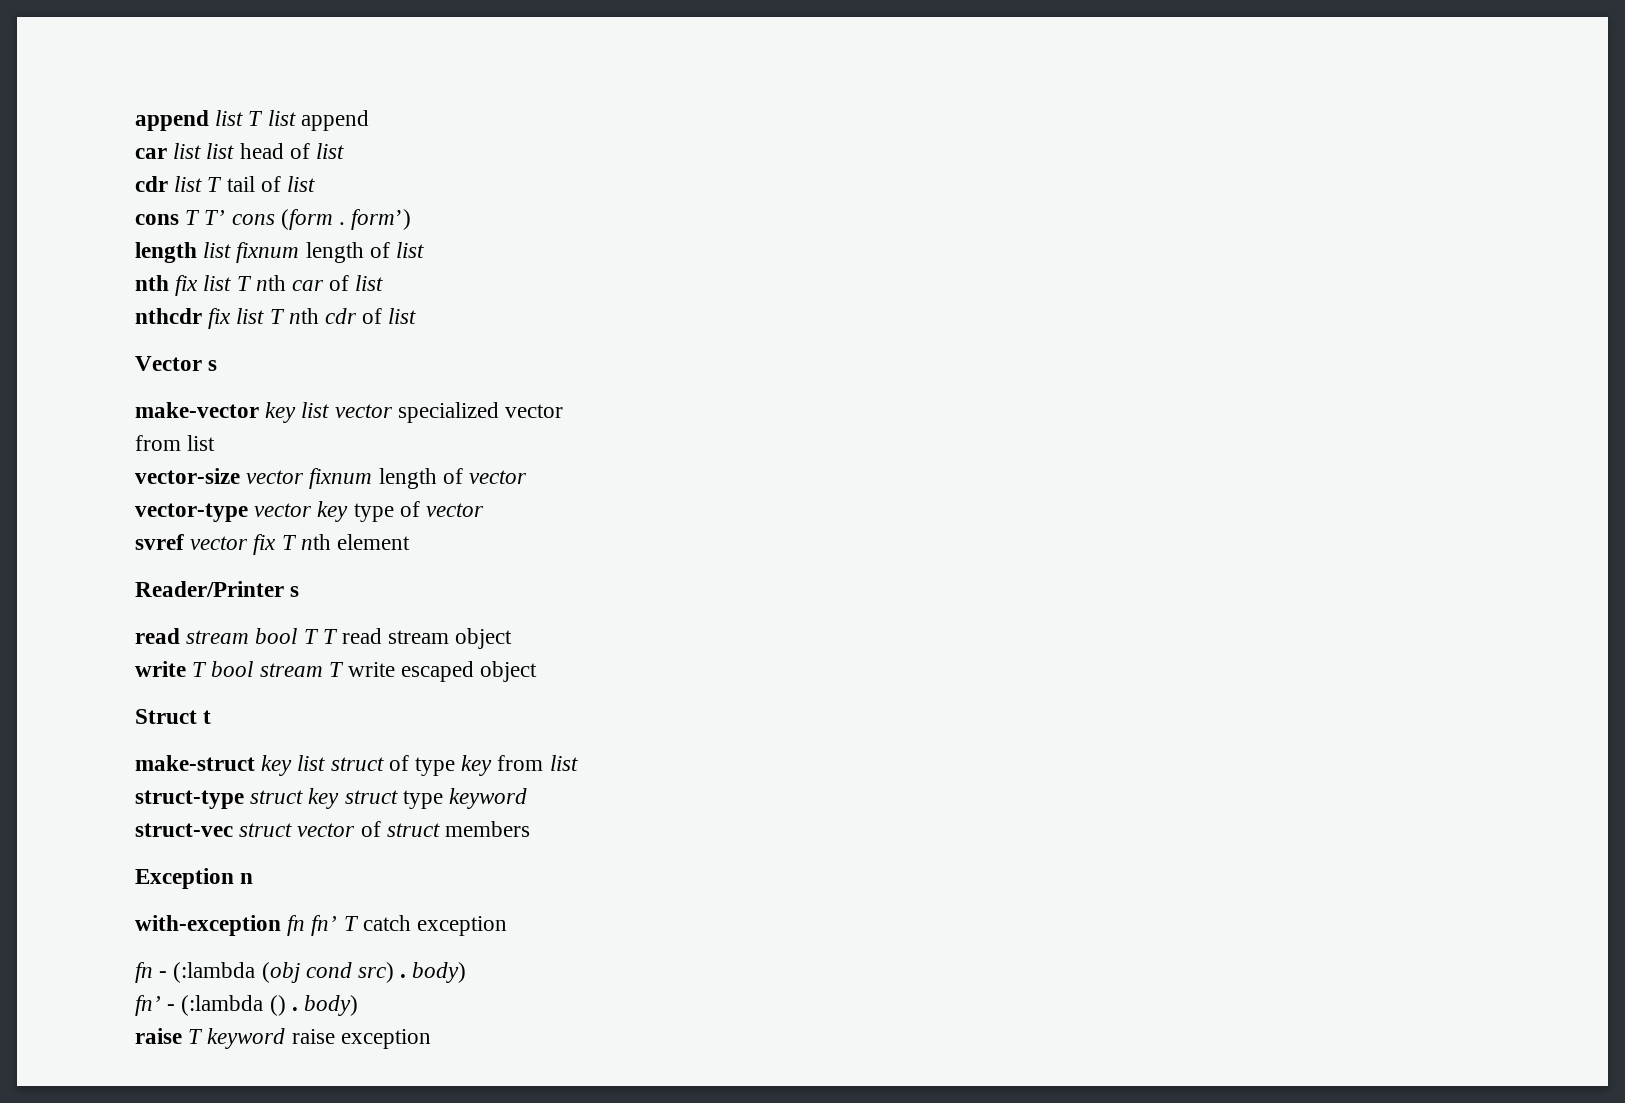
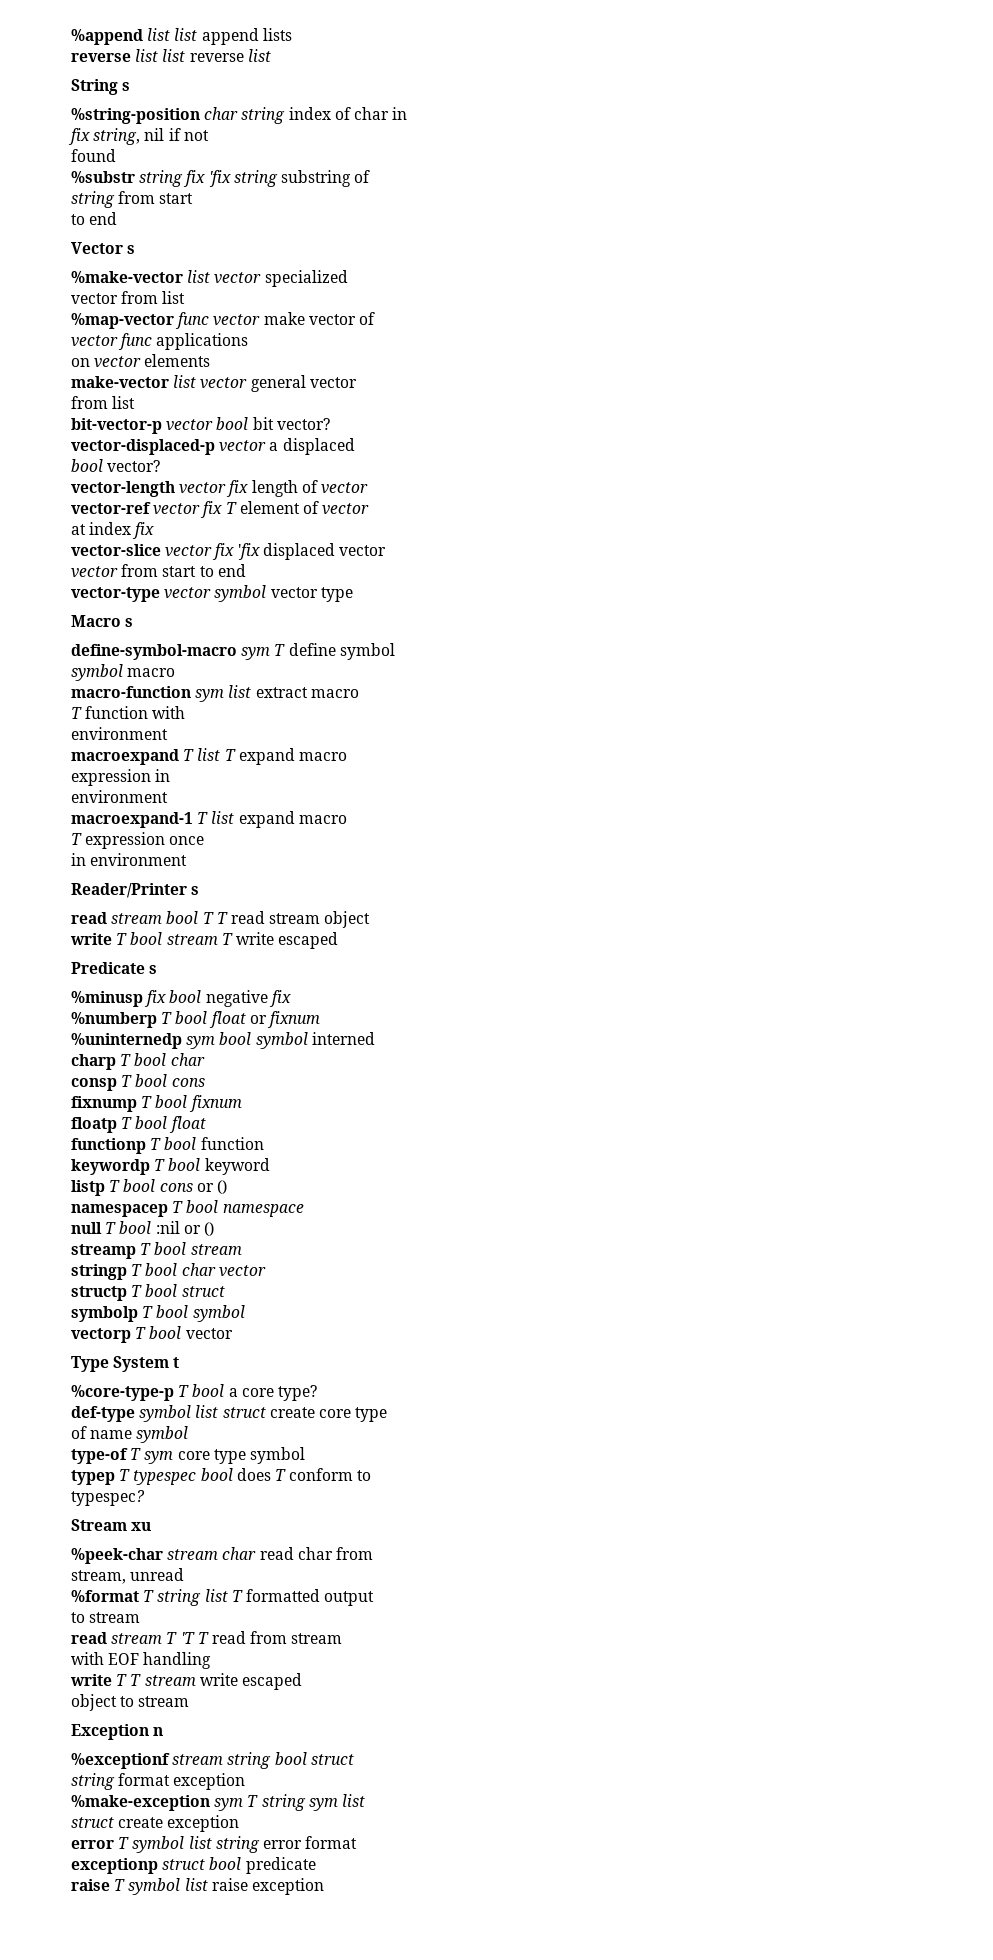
[135,110,264,131] append list T -> [71,28,171,45] %append list
[135,143,345,159] [135,176,316,192] [135,209,412,230] [135,242,425,263] [135,275,384,296] [135,308,417,329] // car list list head of list // cdr list T tail of list // cons T T’ cons (form . form’) // length list fixnum length of list // nth fix list T nth car of list // nthcdr fix list T nth cdr of list -> [262,28,292,41] [71,49,271,62] [71,79,131,95] [71,107,408,124] [68,128,209,145] [71,149,116,162] [71,170,371,187] [71,191,194,208] [71,212,118,225] lists // reverse list list reverse list // String s // %string-position char string index of char in // fix string, nil if not // found // %substr string fix 'fix string substring of // string from start // to end
[135,402,297,423] make-vector key -> [71,271,183,283] %make-vector
[505,404,564,418] [135,435,216,451] [135,468,528,489] [135,501,485,522] [135,534,411,555] vector // from list // vector-size vector fixnum length of vector // vector-type vector key type of vector // svref vector fix T nth element -> [71,291,186,304] [71,312,375,329] [71,333,249,350] [71,354,211,368] [71,375,357,392] [71,396,136,409] [71,417,330,434] [71,438,355,455] [71,459,161,472] [71,480,368,497] [71,501,370,518] [71,522,155,539] [71,543,386,560] [71,564,246,578] [71,585,353,602] [71,615,134,627] [71,643,395,660] [71,664,176,681] [71,685,359,702] [71,706,186,719] [71,727,168,740] [71,748,347,765] [71,769,171,786] [71,790,168,803] [71,811,347,828] [71,832,205,849] [71,853,188,866] // vector from list // %map-vector func vector make vector of // vector func applications // on vector elements // make-vector list vector general vector // from list // bit-vector-p vector bool bit vector? // vector-displaced-p vector a displaced // bool vector? // vector-length vector fix length of vector // vector-ref vector fix T element of vector // at index fix // vector-slice vector fix 'fix displaced vector // vector from start to end // vector-type vector symbol vector type // Macro s // define-symbol-macro sym T define symbol // symbol macro // macro-function sym list extract macro // T function with // environment // macroexpand T list T expand macro // expression in // environment // macroexpand-1 T list expand macro // T expression once // in environment
[480,661,538,682] [135,709,212,724] [135,755,578,776] [135,788,528,809] [135,821,531,837] [135,868,254,889] [135,915,508,936] [135,962,467,983] [135,995,359,1016] object // Struct t // make-struct key list struct of type key from list // struct-type struct key struct type keyword // struct-vec struct vector of struct members // Exception n // with-exception fn fn’ T catch exception // fn - (:lambda (obj cond src) . body) // fn’ - (:lambda () . body) -> [71,962,158,974] [71,990,291,1007] [71,1011,320,1028] [71,1032,375,1049] [71,1053,205,1070] [71,1074,205,1091] [71,1095,242,1112] [71,1116,206,1133] [71,1137,264,1154] [71,1158,270,1175] [71,1179,227,1196] [71,1200,304,1217] [71,1221,214,1236] [71,1242,242,1259] [71,1263,266,1280] [71,1284,225,1301] [71,1305,245,1322] [71,1326,233,1343] [71,1356,180,1372] [71,1384,317,1401] [71,1405,388,1422] [71,1426,189,1443] [71,1447,305,1464] [71,1468,372,1485] [71,1490,145,1506] [71,1519,152,1531] [71,1547,373,1564] [71,1568,185,1584] [71,1589,375,1606] [71,1612,141,1623] [71,1631,343,1644] [71,1652,212,1669] [70,1673,302,1690] [71,1694,190,1711] [71,1724,164,1740] [71,1752,354,1769] [71,1773,246,1790] [71,1794,365,1811] [71,1815,240,1832] [71,1836,358,1853] [71,1857,316,1874] // Predicate s // %minusp fix bool negative fix // %numberp T bool float or fixnum // %uninternedp sym bool symbol interned // charp T bool char // consp T bool cons // fixnump T bool fixnum // floatp T bool float // functionp T bool function // keywordp T bool keyword // listp T bool cons or () // namespacep T bool namespace // null T bool :nil or () // streamp T bool stream // stringp T bool char vector // structp T bool struct // symbolp T bool symbol // vectorp T bool vector // Type System t // %core-type-p T bool a core type? // def-type symbol list struct create core type // of name symbol // type-of T sym core type symbol // typep T typespec bool does T conform to // typespec? // Stream xu // %peek-char stream char read char from // stream, unread // %format T string list T formatted output // to stream // read stream T 'T T read from stream // with EOF handling // write T T stream write escaped // object to stream // Exception n // %exceptionf stream string bool struct // string format exception // %make-exception sym T string sym list // struct create exception // error T symbol list string error format // exceptionp struct bool predicate
[207,1028,286,1049] keyword -> [128,1878,208,1895] symbol list

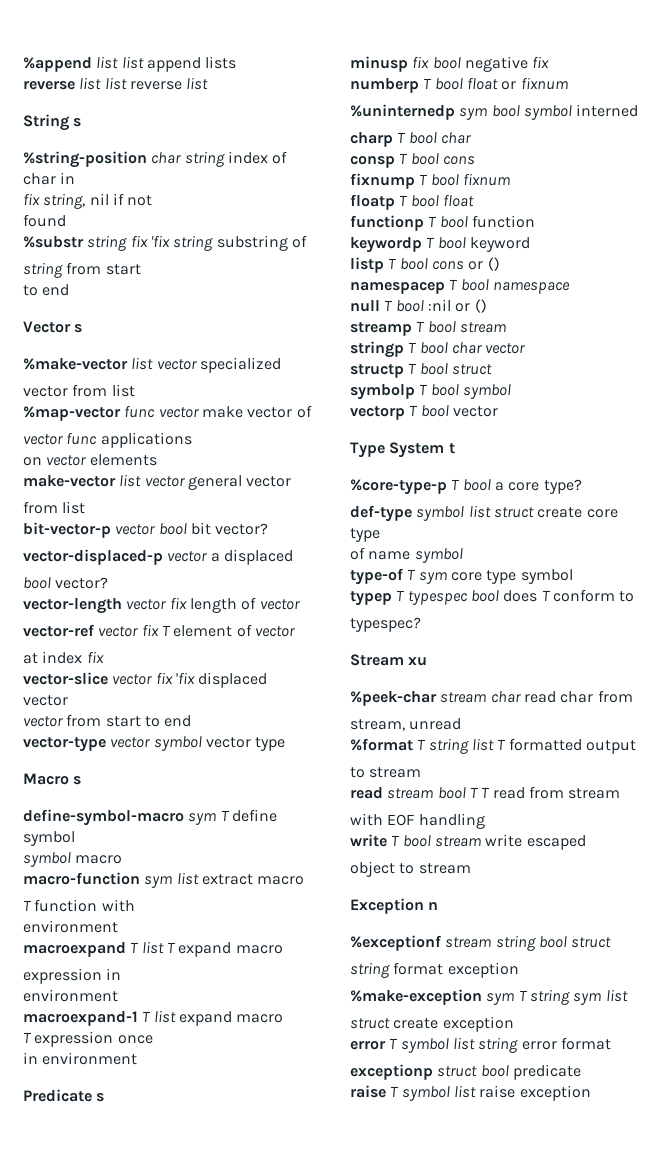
[71,883,200,898] [71,911,371,928] [70,932,339,949] // Reader/Printer s // read stream bool T T read stream object // write T bool stream T write escaped -> (138, 1058) none
[71,991,143,1007] %minusp -> [350,56,408,72] minusp
[71,1012,157,1028] %numberp -> [350,78,419,93] numberp
[166,1632,195,1644] T 'T -> [437,787,479,799] bool T
[130,1674,142,1686] T -> [402,835,431,847] bool

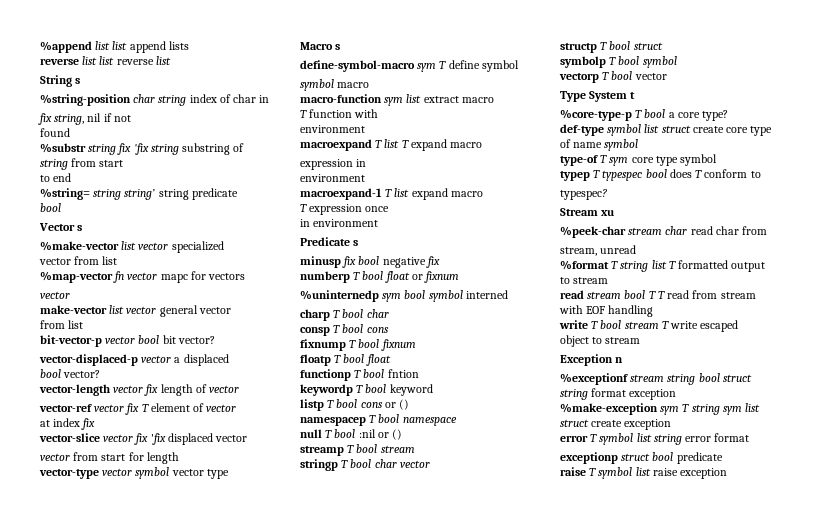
(70, 290) none -> [40,188,238,200] [40,203,61,212] // %string= string string’ string predicate // bool
[124,405,312,418] [23,432,192,448] [23,454,157,466] func vector make vector of // vector func applications // on vector elements -> [113,271,246,283] [40,291,70,299] fn vector mapc for vectors // vector
[144,715,192,727] to end -> [128,452,179,464] for length
[471,215,535,228] function -> [387,369,419,378] fntion
(481, 841) none -> [661,321,669,329] T

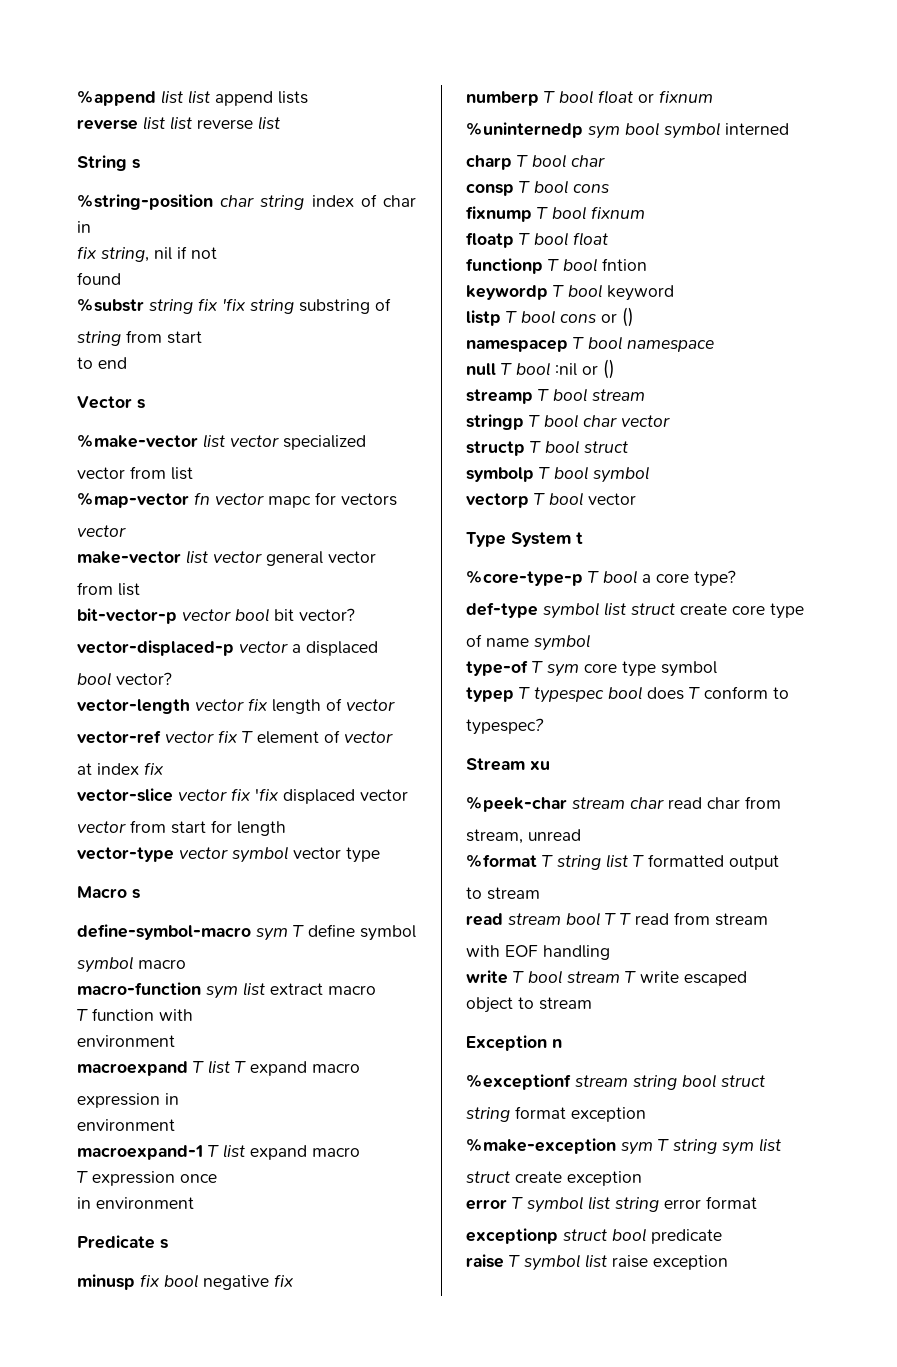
[40,188,238,200] [40,203,61,212] // %string= string string’ string predicate // bool -> (127, 363) none

